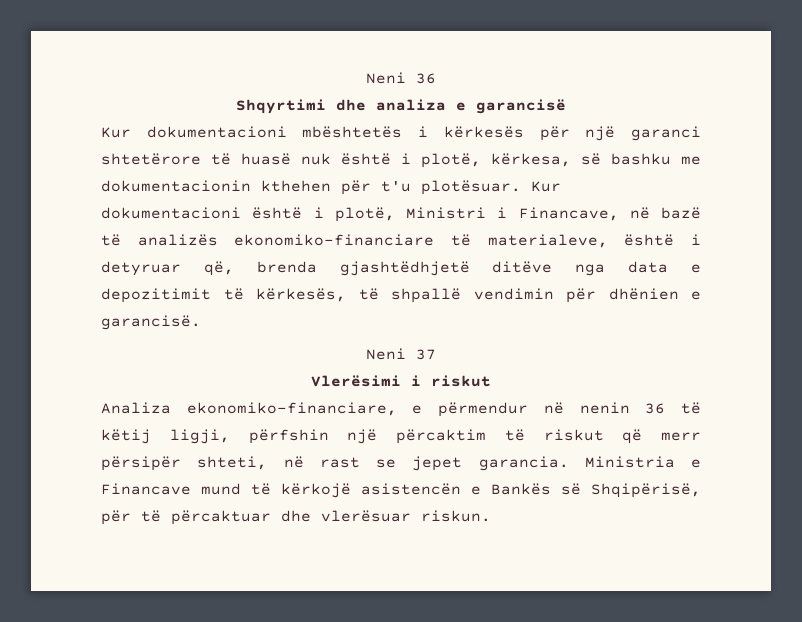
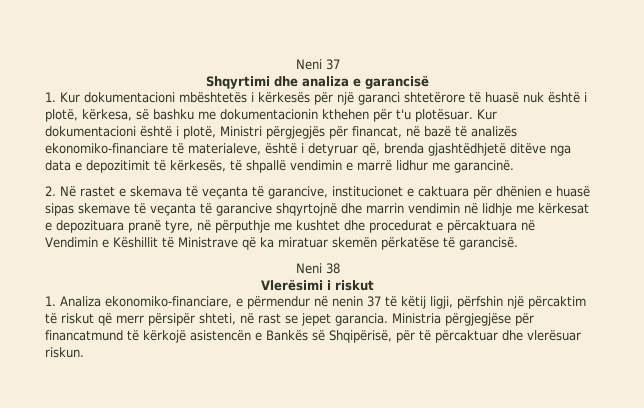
[366,72,436,84] Neni 36 -> [295,59,340,70] Neni 37
(566, 106) none -> [45,92,56,102] 1.
[497,207,619,221] i Financave, -> [266,126,402,139] përgjegjës për financat,
[566,288,701,303] për dhënien e -> [346,160,514,173] [45,186,590,199] [45,203,589,216] [45,220,535,233] [45,237,455,250] e marrë lidhur me garancinë. // 2. Në rastet e skemava të veçanta të garancive, institucionet e caktuara për dhënien e huasë sipas skemave të veçanta të garancive shqyrtojnë dhe marrin vendimin në lidhje me kërkesat e depozituara pranë tyre, në përputhje me kushtet dhe procedurat e përcaktuara në Vendimin e Këshillit të Ministrave që ka miratuar skemën përkatëse të
[416,349,436,360] 37 -> [325,263,340,274] 38
(491, 381) none -> [45,296,56,306] 1.
[645,403,666,414] 36 -> [367,296,381,307] 37
[691,459,701,468] [101,483,241,495] e Financave mund -> [445,313,534,326] [45,330,123,341] përgjegjëse për financatmund

